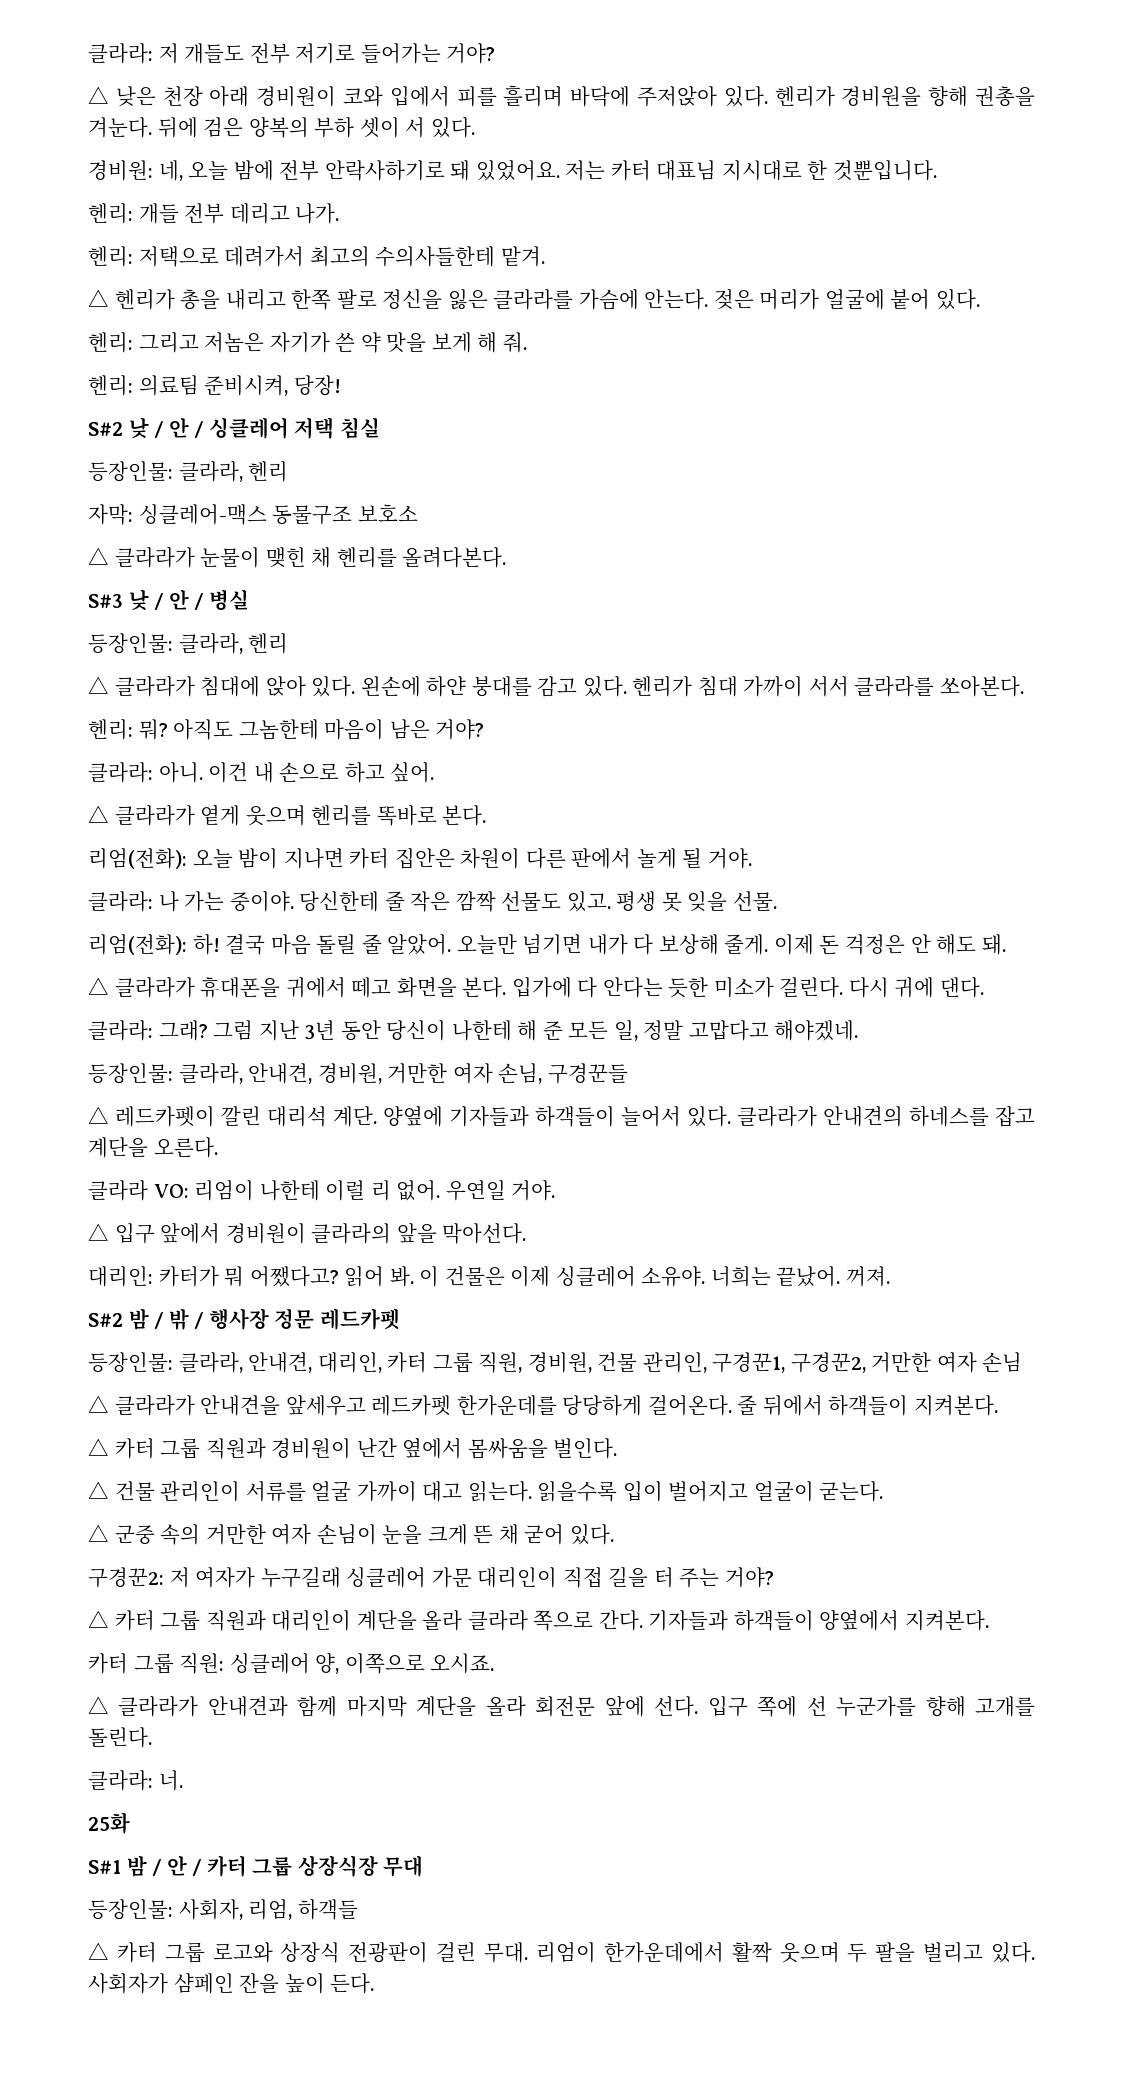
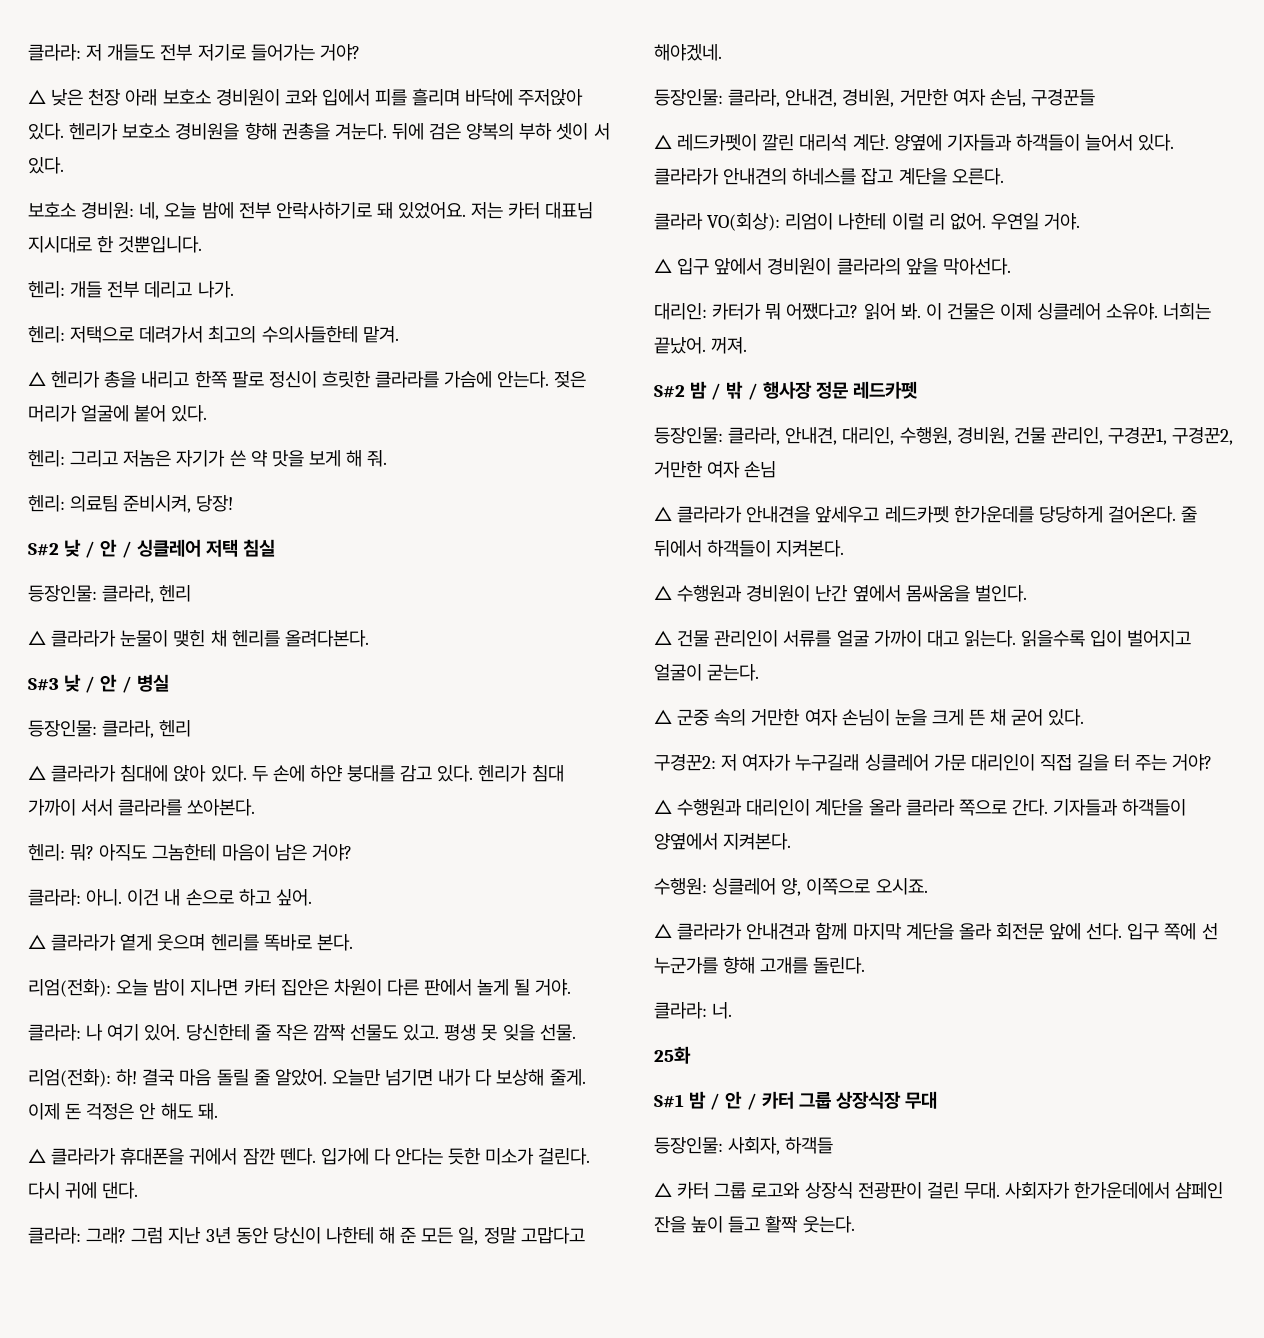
(250, 96) none -> [162,89,211,104] 보호소
(835, 96) none -> [122,123,171,138] 보호소
(475, 127) none -> [28,202,76,217] 보호소
[382,289,488,309] 정신을 잃은 -> [268,371,371,388] 정신이 흐릿한
[88,504,418,525] // 자막: 싱클레어-맥스 동물구조 보호소 -> (192, 593) none
[360,676,421,697] 왼손에 -> [251,765,305,782] 두 손에
[184,891,294,912] 가는 중이야. -> [107,1024,181,1041] 여기 있어.
[351,977,507,998] 떼고 화면을 본다. -> [242,1148,316,1165] 잠깐 뗀다.
[153,1184,189,1198] VO: -> [707,213,781,231] VO(회상):
[387,1352,523,1373] 카터 그룹 직원, -> [899,427,952,445] 수행원,
[114,1438,266,1459] 카터 그룹 직원과 -> [677,585,743,602] 수행원과
[114,1610,266,1631] 카터 그룹 직원과 -> [677,799,743,816] 수행원과
[88,1653,225,1674] 카터 그룹 직원: -> [654,878,707,895] 수행원:
[248,1899,293,1920] 리엄, -> (781, 1146) none
[535,1942,1035,1963] [88,1973,375,1994] 리엄이 한가운데에서 활짝 웃으며 두 팔을 벌리고 있다. 사회자가 샴페인 잔을 높이 든다. -> [1005,1182,1224,1199] [654,1215,855,1233] 사회자가 한가운데에서 샴페인 잔을 높이 들고 활짝 웃는다.

